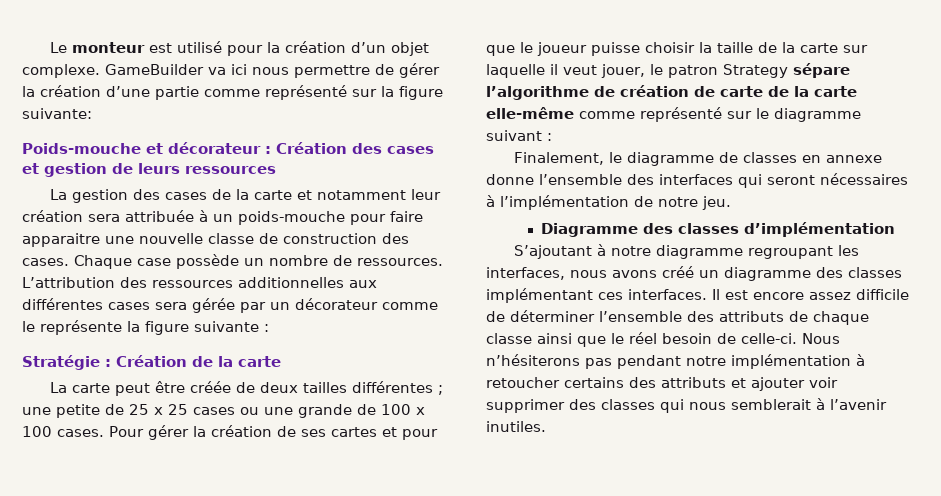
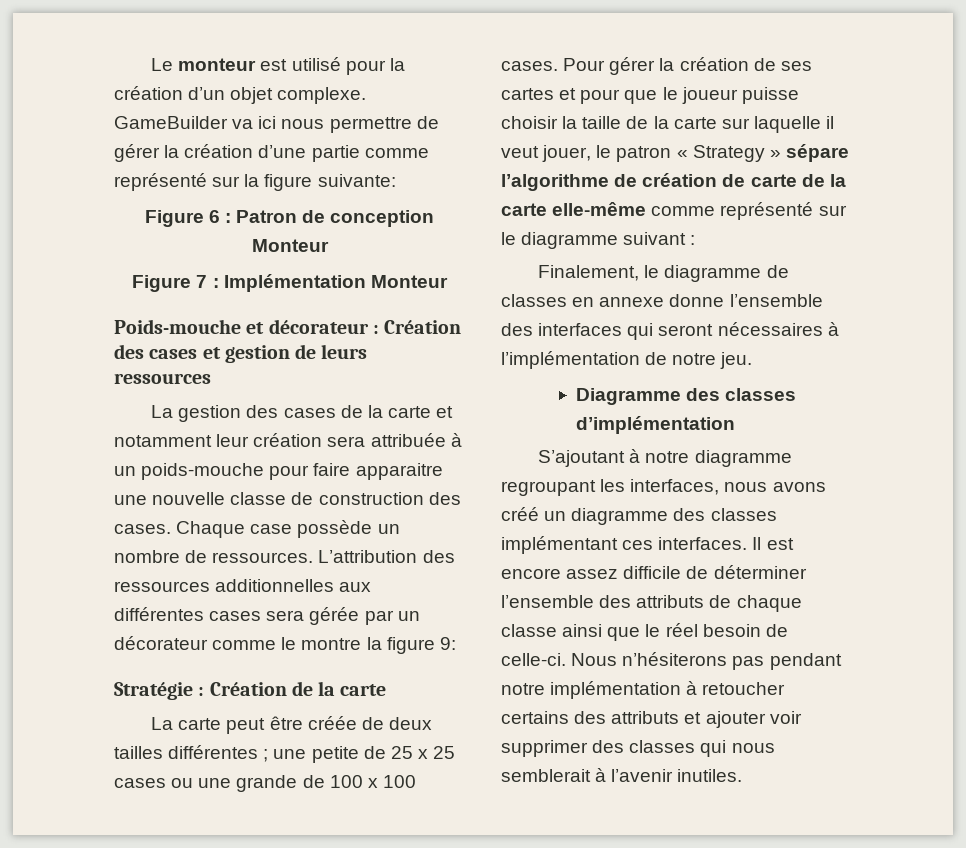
(92, 113) none -> [144,210,435,227] [251,239,329,252] [132,274,448,292] // Figure 6 : Patron de conception Monteur // Figure 7 : Implémentation Monteur
[40,320,269,335] représente la figure suivante : -> [301,637,456,654] montre la figure 9:
[723,64,788,78] Strategy -> [676,145,781,162] « Strategy »

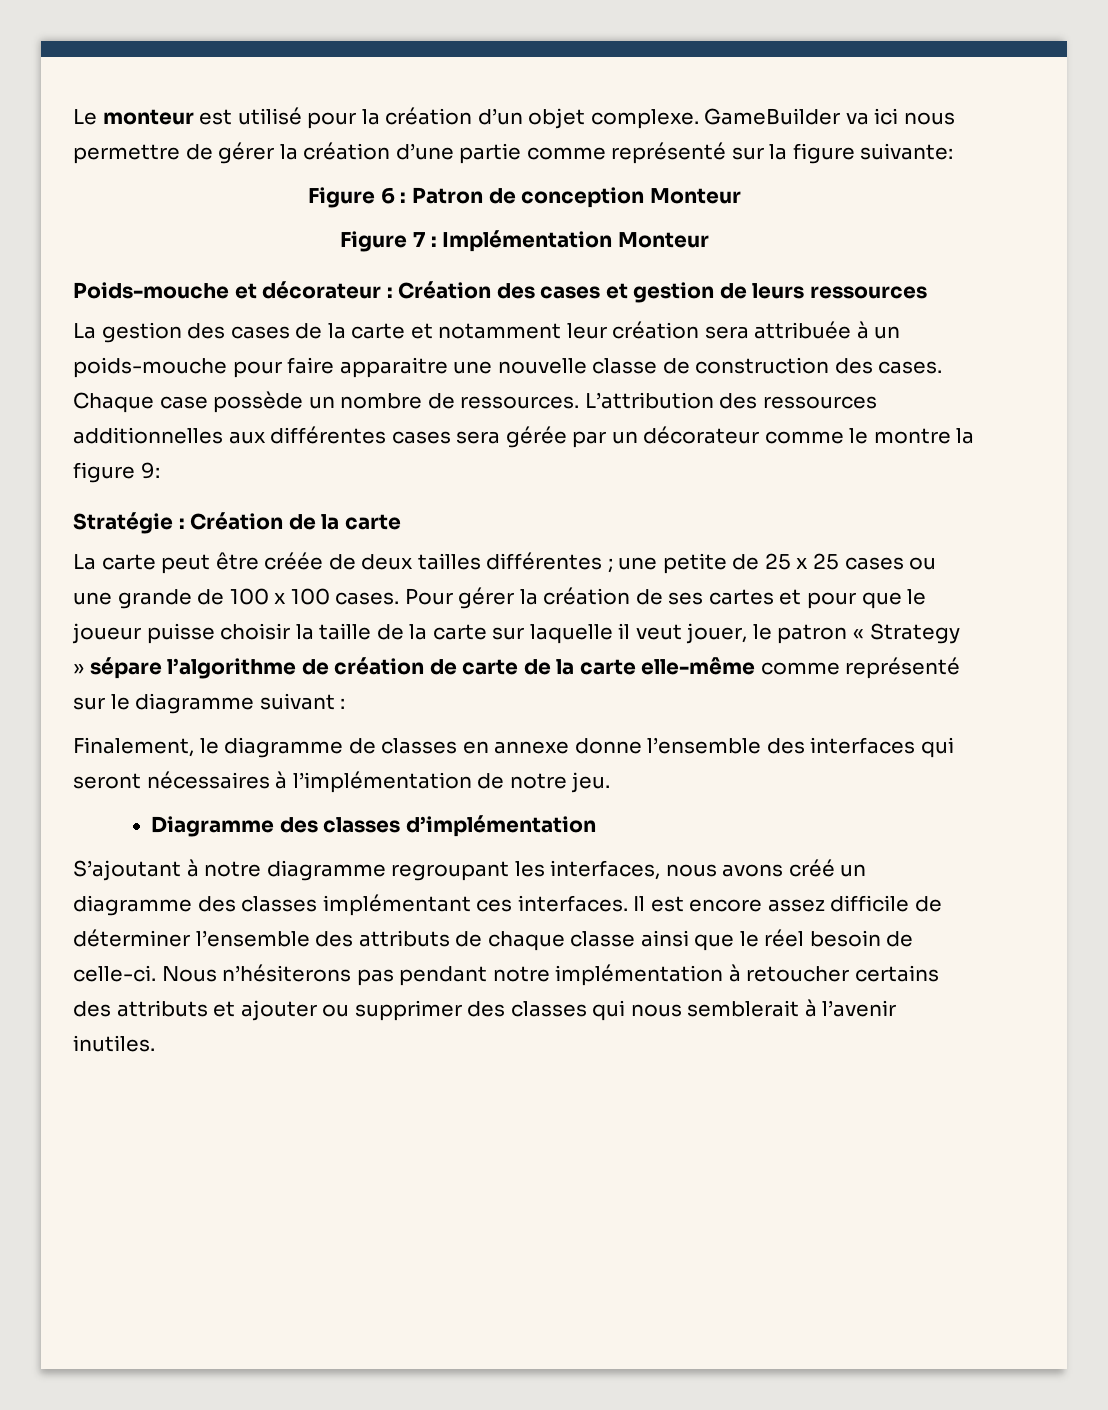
[769,711,802,724] voir -> [322,1004,350,1017] ou

